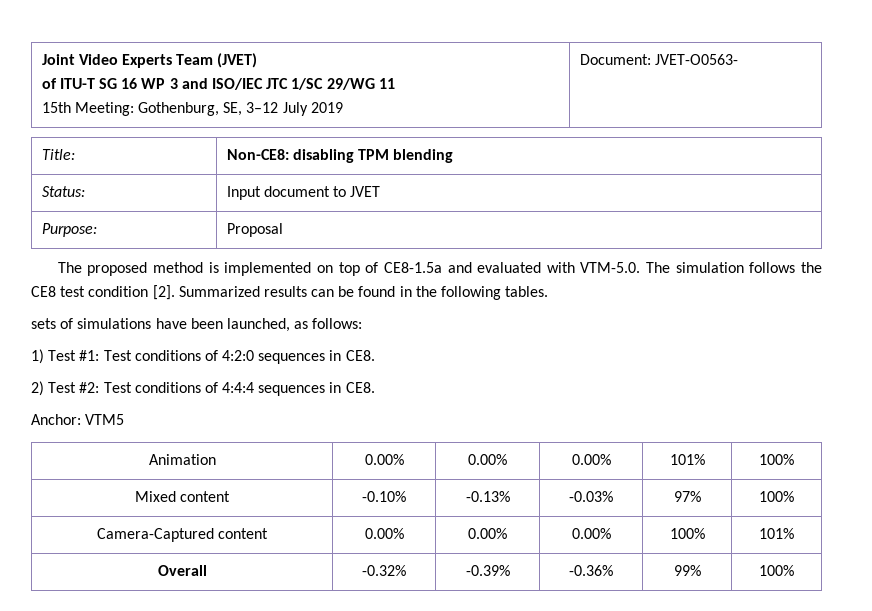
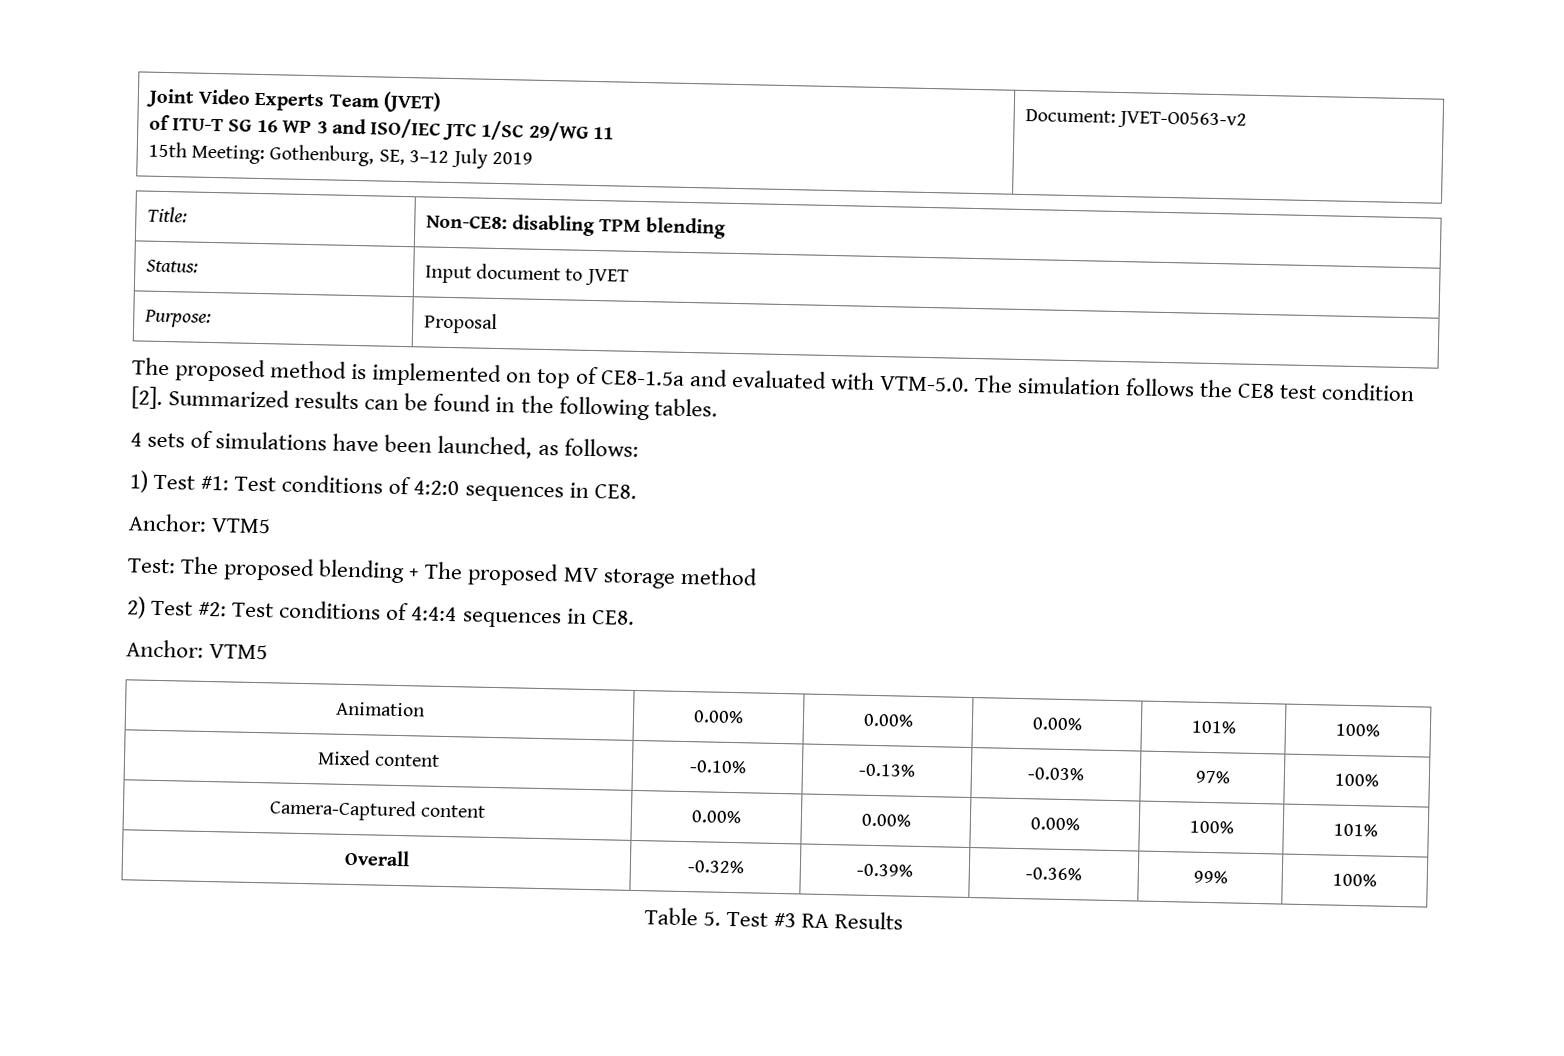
[654,54,738,65] JVET-O0563- -> [1117,110,1248,130] JVET-O0563-v2
(549, 291) none -> [130,432,142,447] 4
(375, 355) none -> [128,513,272,534] [127,556,758,589] // Anchor: VTM5 // Test: The proposed blending + The proposed MV storage method
(794, 570) none -> [643,907,904,930] // Table 5. Test #3 RA Results

